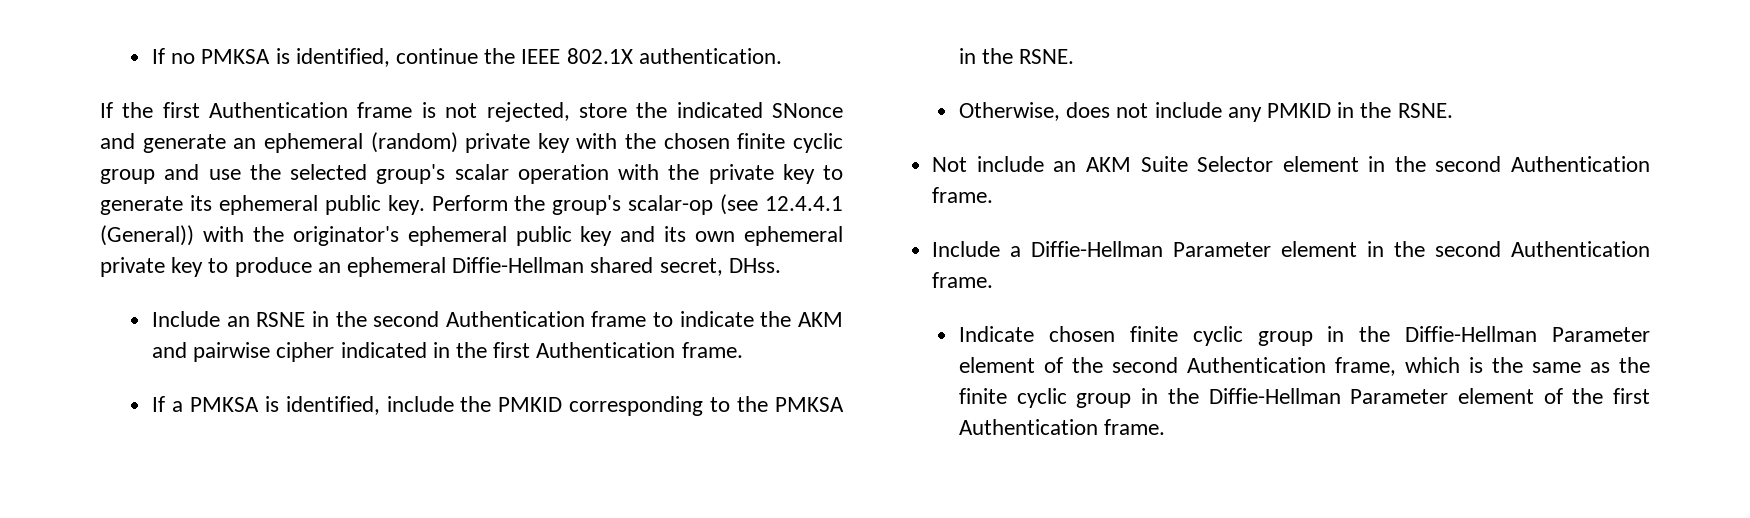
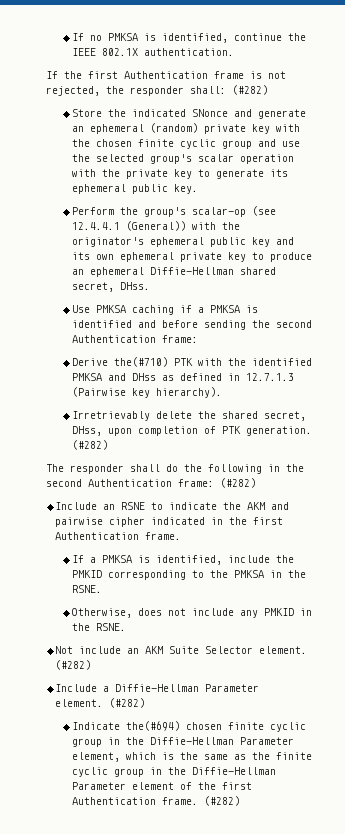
[578,103,627,118] store -> [106,85,268,96] [72,109,103,117] the responder shall: (#282) // Store
(425, 205) none -> (199, 189) //
[151,311,647,327] Include an RSNE in the second Authentication frame -> [72,305,259,315] [72,320,313,330] [72,335,199,343] [72,357,313,367] [72,373,295,381] [72,387,223,398] [72,411,307,421] [72,426,313,436] [72,440,109,450] [46,464,304,474] [46,478,256,488] [55,502,146,510] Use PMKSA caching if a PMKSA is identified and before sending the second Authentication frame: // Derive the(#710) PTK with the identified PMKSA and DHss as defined in 12.7.1.3 (Pairwise key hierarchy). // Irretrievably delete the shared secret, DHss, upon completion of PTK generation. (#282) // The responder shall do the following in the second Authentication frame: (#282) // Include an RSNE
[1282,156,1650,172] [932,187,994,203] [932,241,1650,257] [932,272,994,288] element in the second Authentication frame. // Include a Diffie-Hellman Parameter element in the second Authentication frame. -> [259,646,308,654] [55,660,92,670] [55,684,260,692] [55,698,146,708] element. (#282) // Include a Diffie-Hellman Parameter element. (#282)
(1034, 334) none -> [126,721,181,731] the(#694)
[958,357,1396,376] element of the second Authentication frame, -> [72,752,121,762] element,
(1166, 427) none -> [204,796,241,806] (#282)

